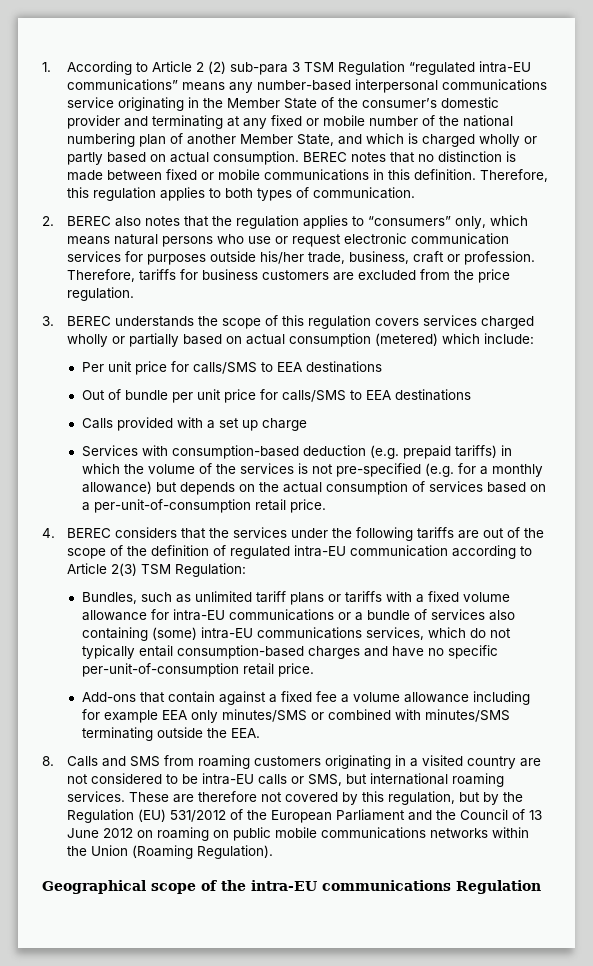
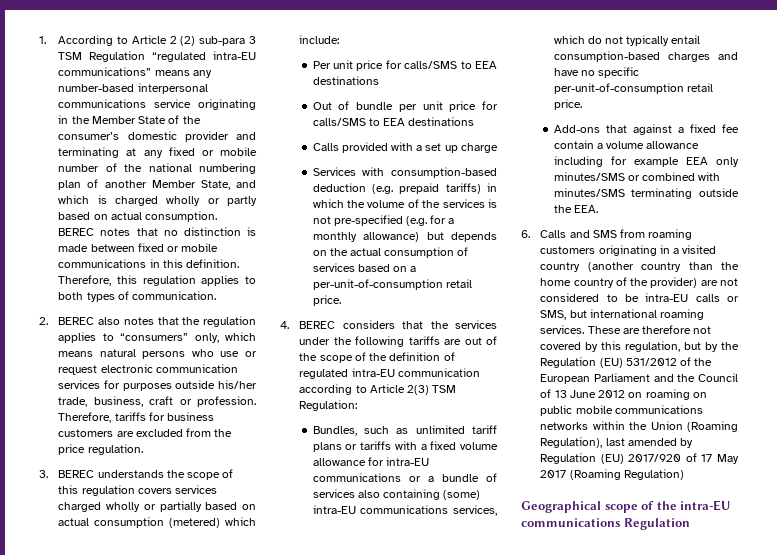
[167,691,215,703] contain -> (627, 129) none
(337, 696) none -> [553,140,594,149] contain
[42,756,54,766] 8. -> [521,230,530,238] 6.
(516, 762) none -> [587,262,739,272] [540,277,698,288] (another country than the home country of the provider)
[196,845,273,859] Regulation). -> [540,437,694,448] [540,453,739,464] [540,469,684,480] Regulation), last amended by Regulation (EU) 2017/920 of 17 May 2017 (Roaming Regulation)

